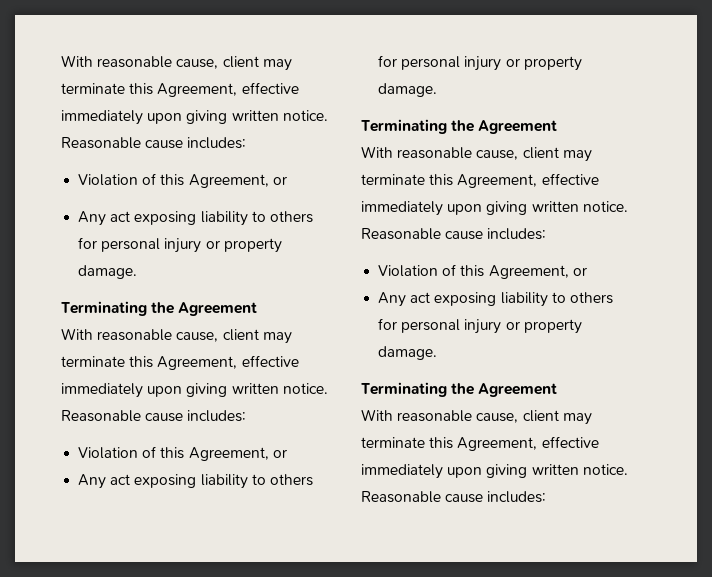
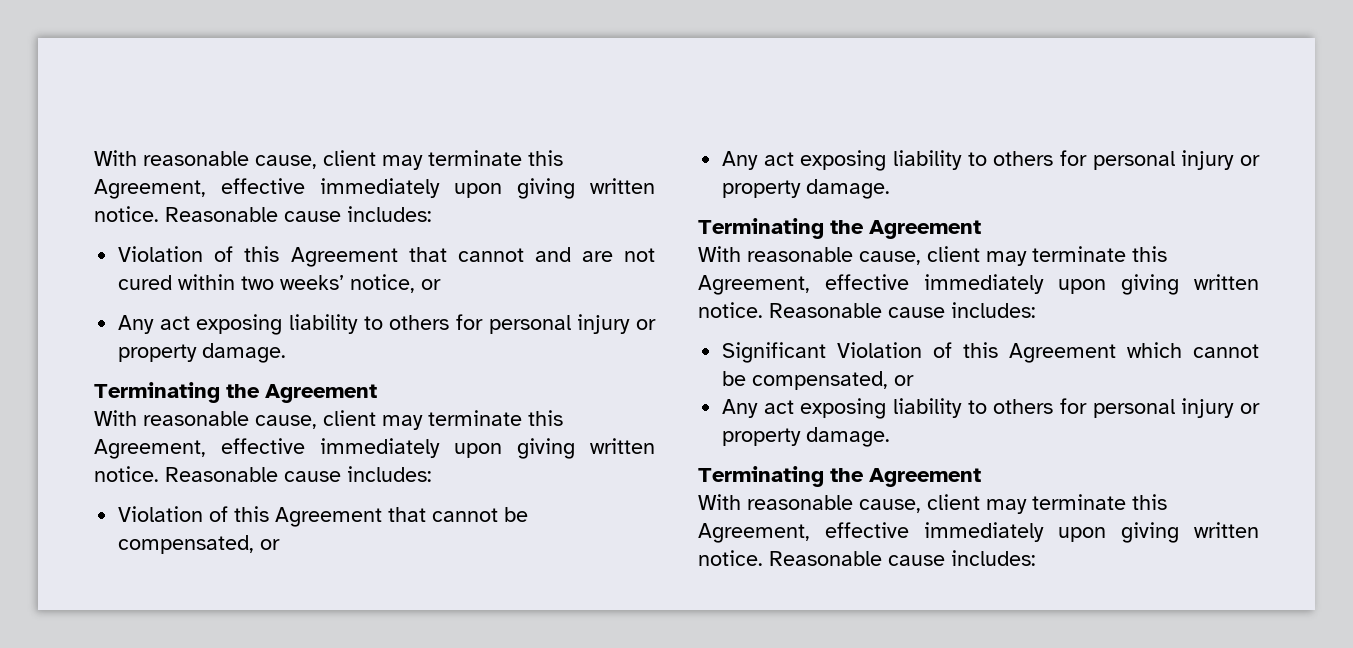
[188,174,269,188] Agreement, -> [290,247,656,267] [118,274,416,293] Agreement that cannot and are not cured within two weeks’ notice,
[188,447,269,461] Agreement, -> [275,507,529,527] [118,535,255,554] Agreement that cannot be compensated,
[378,264,569,279] Violation of this Agreement, -> [722,342,1259,363] [722,371,889,390] Significant Violation of this Agreement which cannot be compensated,

